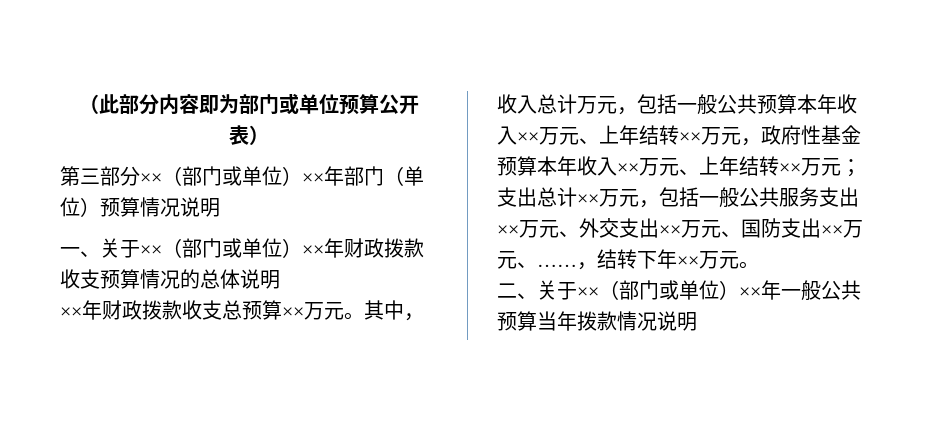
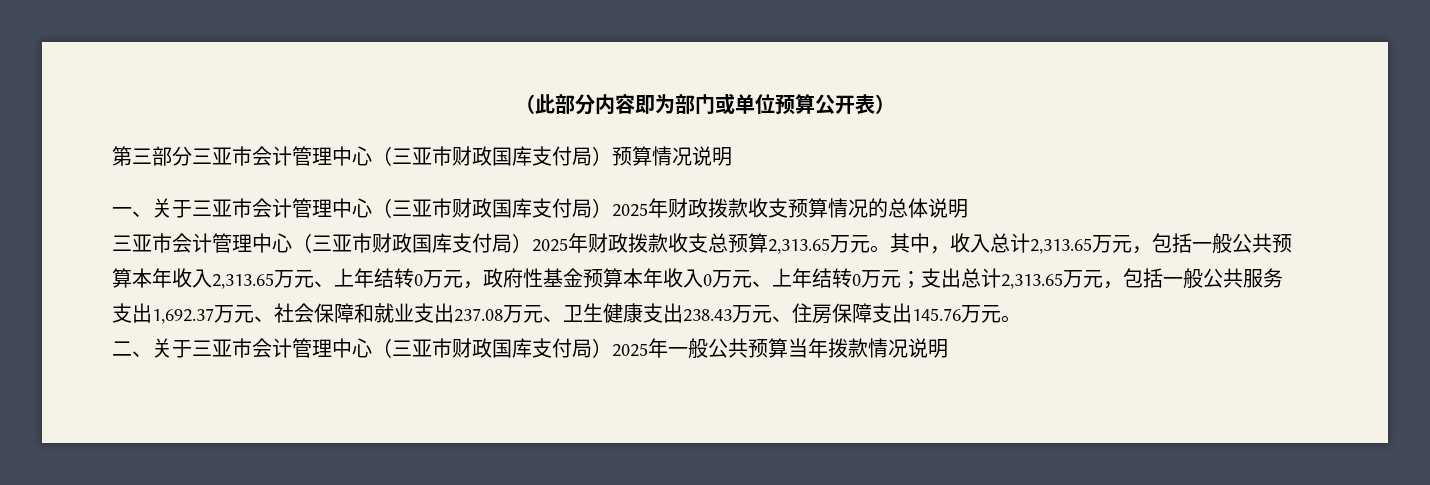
[140,166,424,186] [60,197,80,217] ××（部门或单位）××年部门（单位 -> [192,146,592,166] 三亚市会计管理中心（三亚市财政国库支付局
[140,238,324,258] ××（部门或单位）×× -> [192,198,648,218] 三亚市会计管理中心（三亚市财政国库支付局）2025
[60,307,82,318] ×× -> [112,233,568,253] 三亚市会计管理中心（三亚市财政国库支付局）2025
[282,307,304,318] ×× -> [768,238,830,254] 2,313.65
(577, 104) none -> [1030,238,1092,254] 2,313.65
[517,125,701,145] ××万元、上年结转×× -> [212,268,423,289] 2,313.65万元、上年结转0
[617,156,801,176] ××万元、上年结转×× -> [703,268,861,288] 0万元、上年结转0
[577,194,599,205] ×× -> [1001,273,1063,289] 2,313.65
[497,218,863,238] [497,249,759,270] [497,280,761,300] ××万元、外交支出××万元、国防支出××万元、……，结转下年××万元。 // 二、关于××（部门或单位）×× -> [152,303,1021,324] [112,338,648,358] 1,692.37万元、社会保障和就业支出237.08万元、卫生健康支出238.43万元、住房保障支出145.76万元。 // 二、关于三亚市会计管理中心（三亚市财政国库支付局）2025

